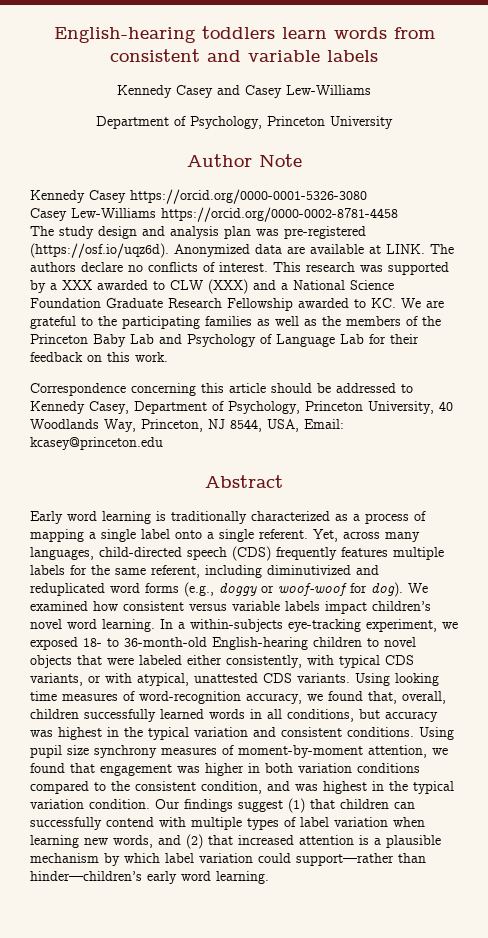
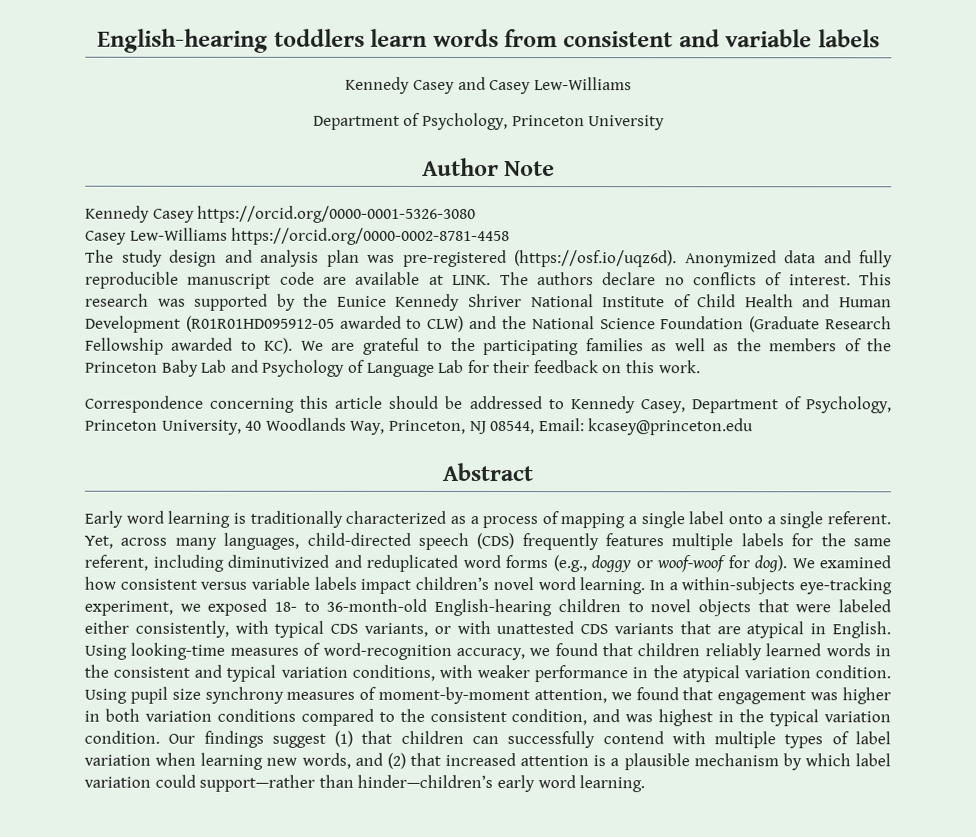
(282, 249) none -> [823,250,893,268] [85,271,315,289] and fully reproducible manuscript code
[50,279,288,294] a XXX awarded to CLW (XXX) and a -> [303,293,892,311] [85,315,527,333] the Eunice Kennedy Shriver National Institute of Child Health and Human Development (R01R01HD095912-05 awarded to CLW) and the
[106,298,163,308] Graduate -> [749,316,821,333] (Graduate
[371,298,396,308] KC. -> [264,337,294,354] KC).
[230,419,299,432] 8544, USA, -> [489,421,535,435] 08544,
[137,673,189,686] atypical, -> (491, 627) none
[297,673,439,686] [30,691,57,701] variants. Using looking time -> [614,621,891,639] [84,642,226,660] variants that are atypical in English. Using looking-time
[368,691,446,704] [30,709,438,722] [30,727,414,740] that, overall, children successfully learned words in all conditions, but accuracy was highest in the typical variation and consistent conditions. -> [602,643,891,661] [84,664,892,683] that children reliably learned words in the consistent and typical variation conditions, with weaker performance in the atypical variation condition.

